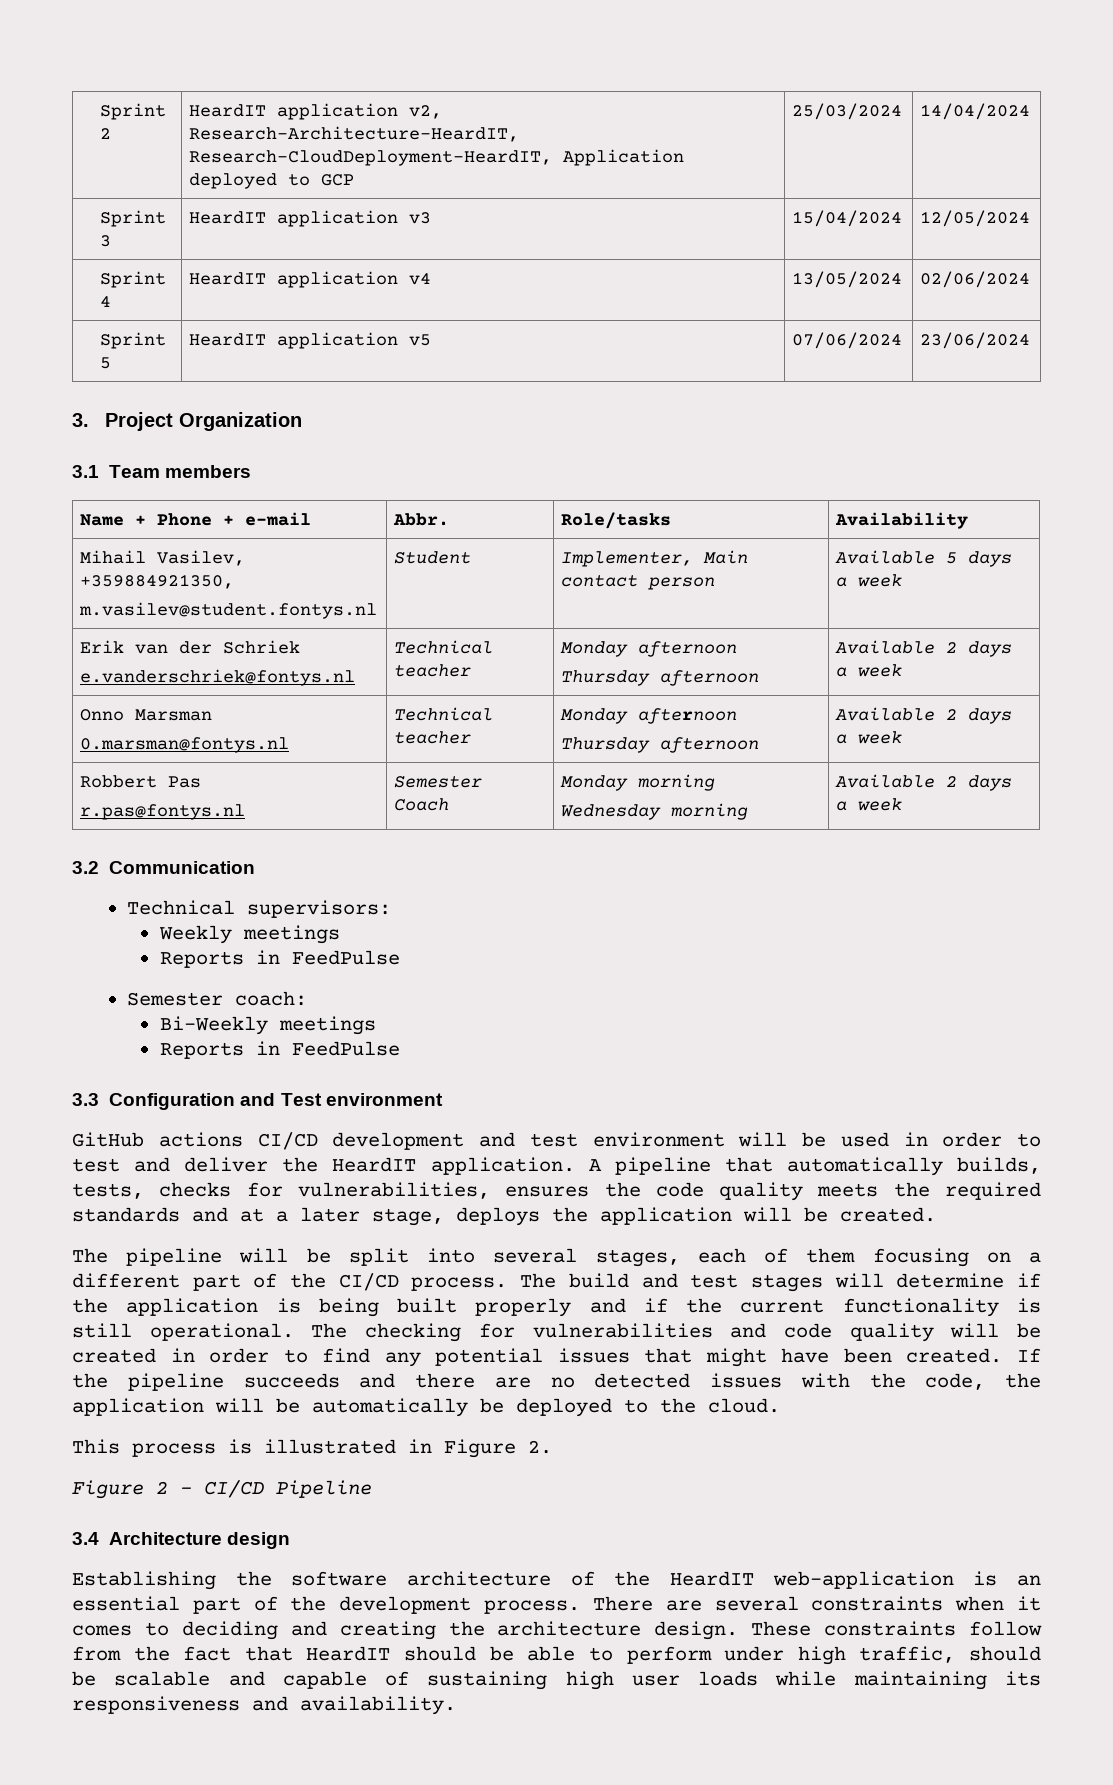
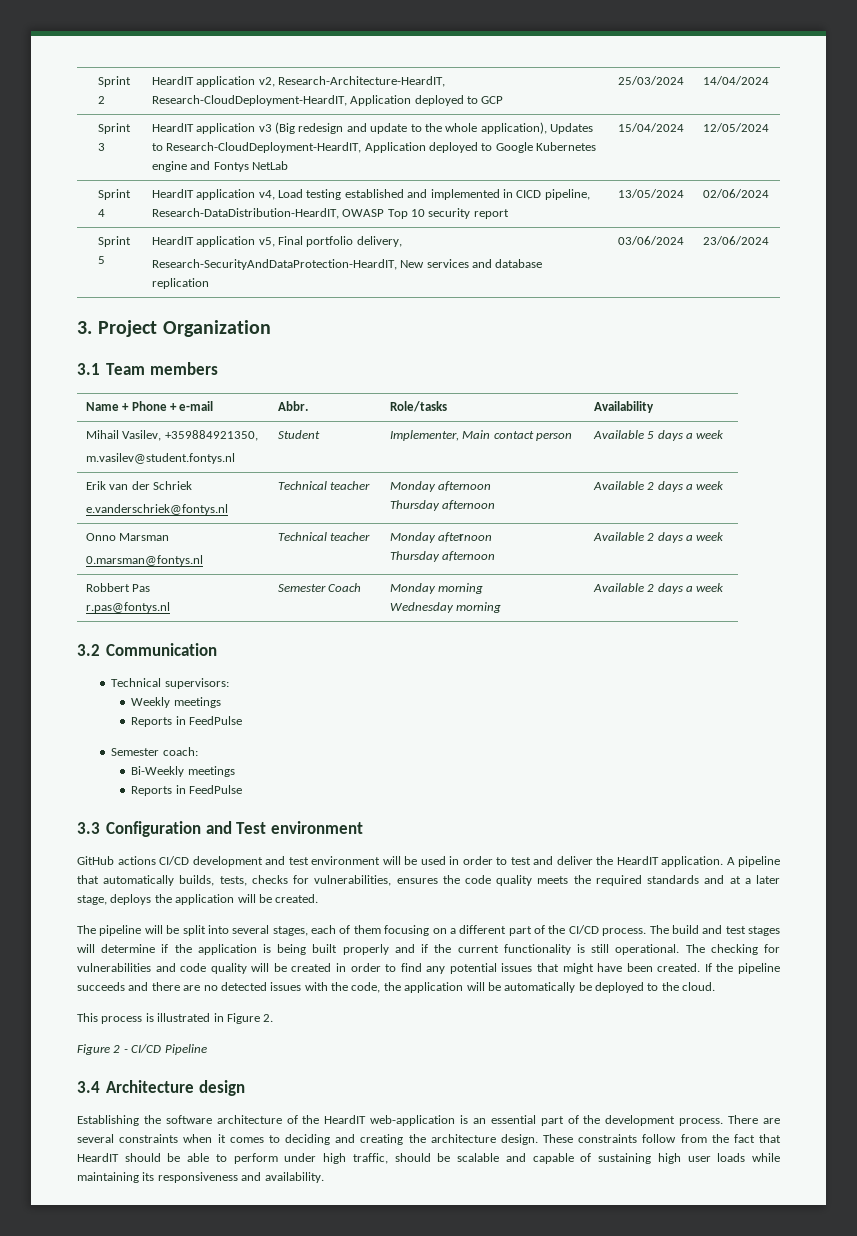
(432, 218) none -> [275,122,594,134] [151,142,597,153] [151,161,289,172] (Big redesign and update to the whole application), Updates to Research-CloudDeployment-HeardIT, Application deployed to Google Kubernetes engine and Fontys NetLab
[409,273,432,285] v4 -> [258,189,590,200] [151,208,509,219] v4, Load testing established and implemented in CICD pipeline, Research-DataDistribution-HeardIT, OWASP Top 10 security report
[409,334,432,346] [792,332,903,349] v5 | 07/06/2024 -> [258,236,402,247] [151,259,543,270] [151,278,209,289] [617,236,684,245] v5, Final portfolio delivery, // Research-SecurityAndDataProtection-HeardIT, New services and database replication | 03/06/2024

